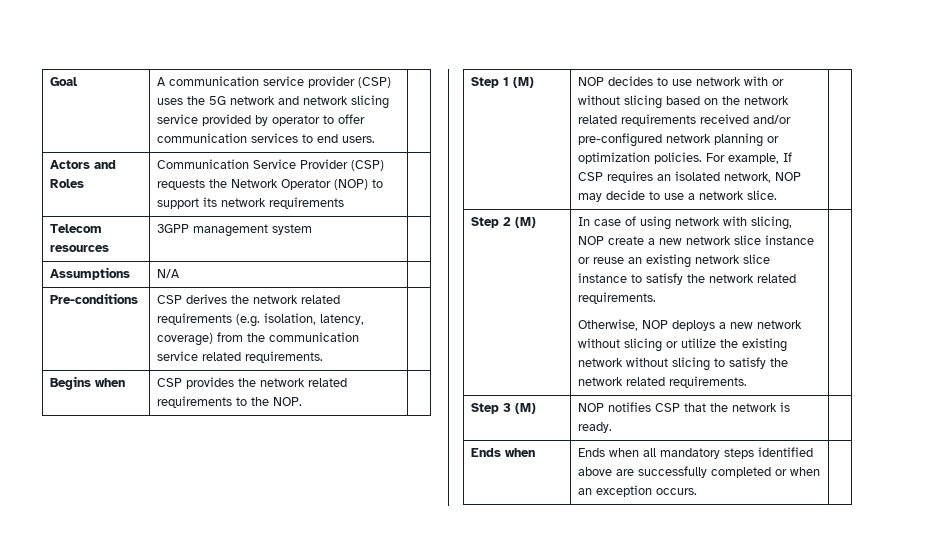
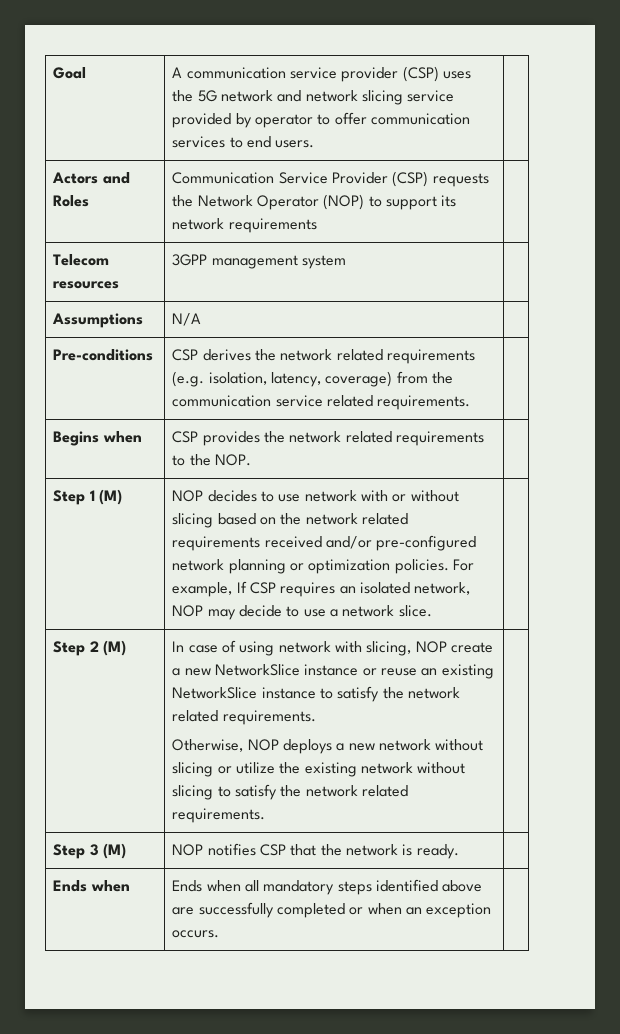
[686,235,762,245] network slice -> [215,664,301,676] NetworkSlice
[695,254,771,264] network slice -> [172,687,258,699] NetworkSlice

